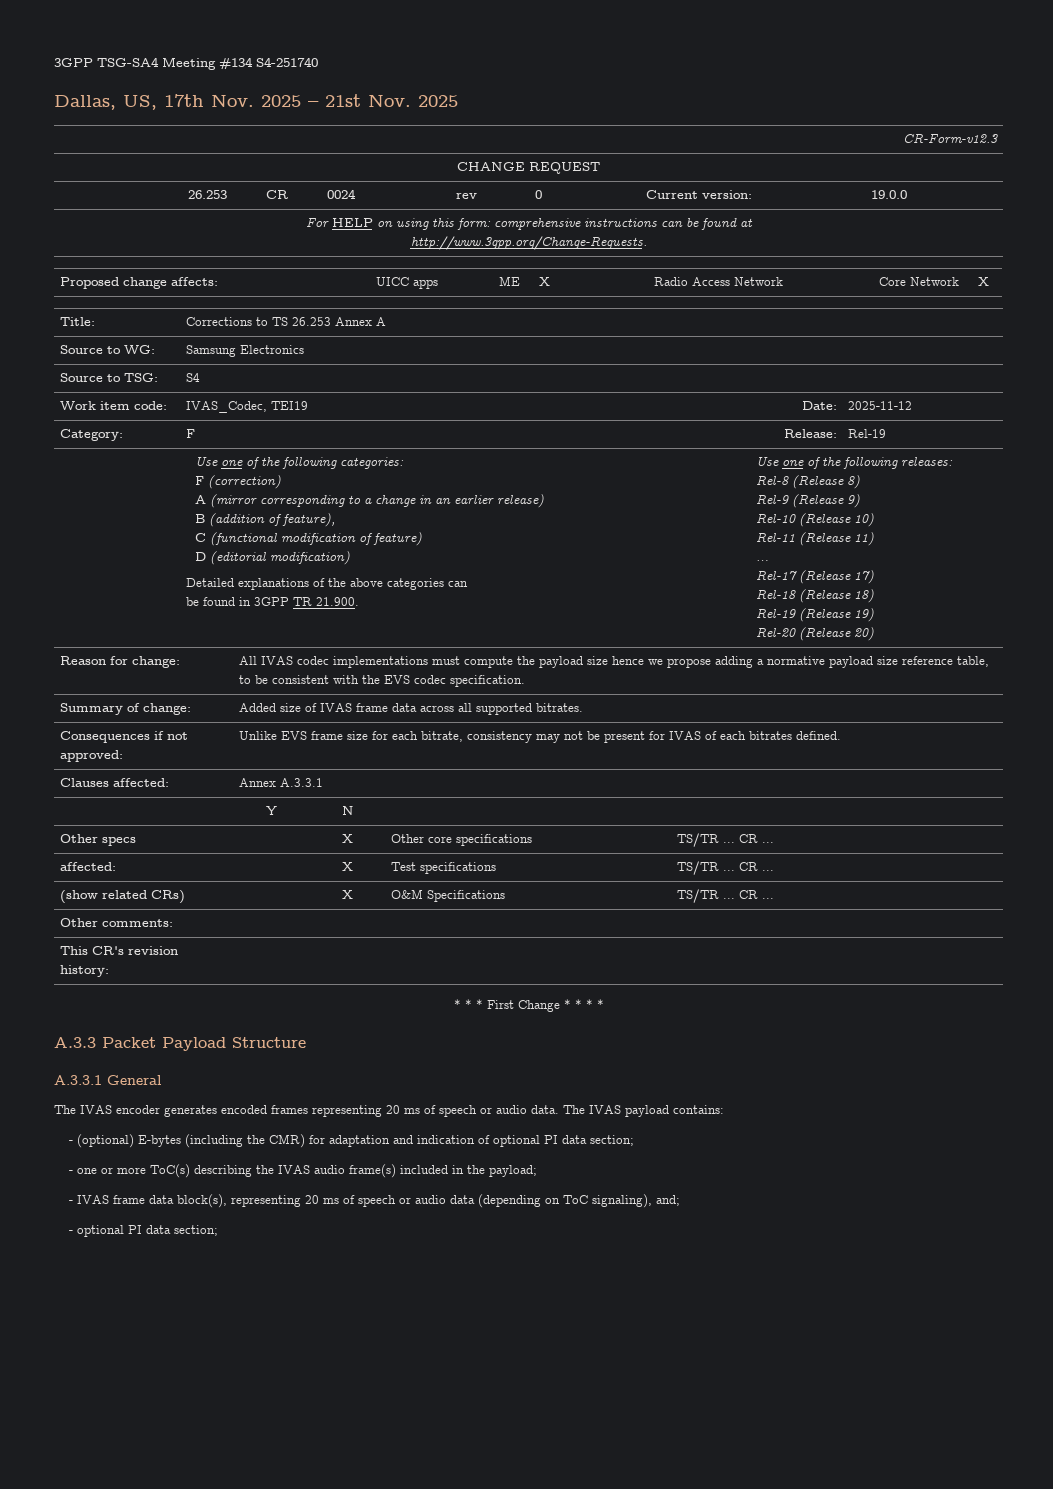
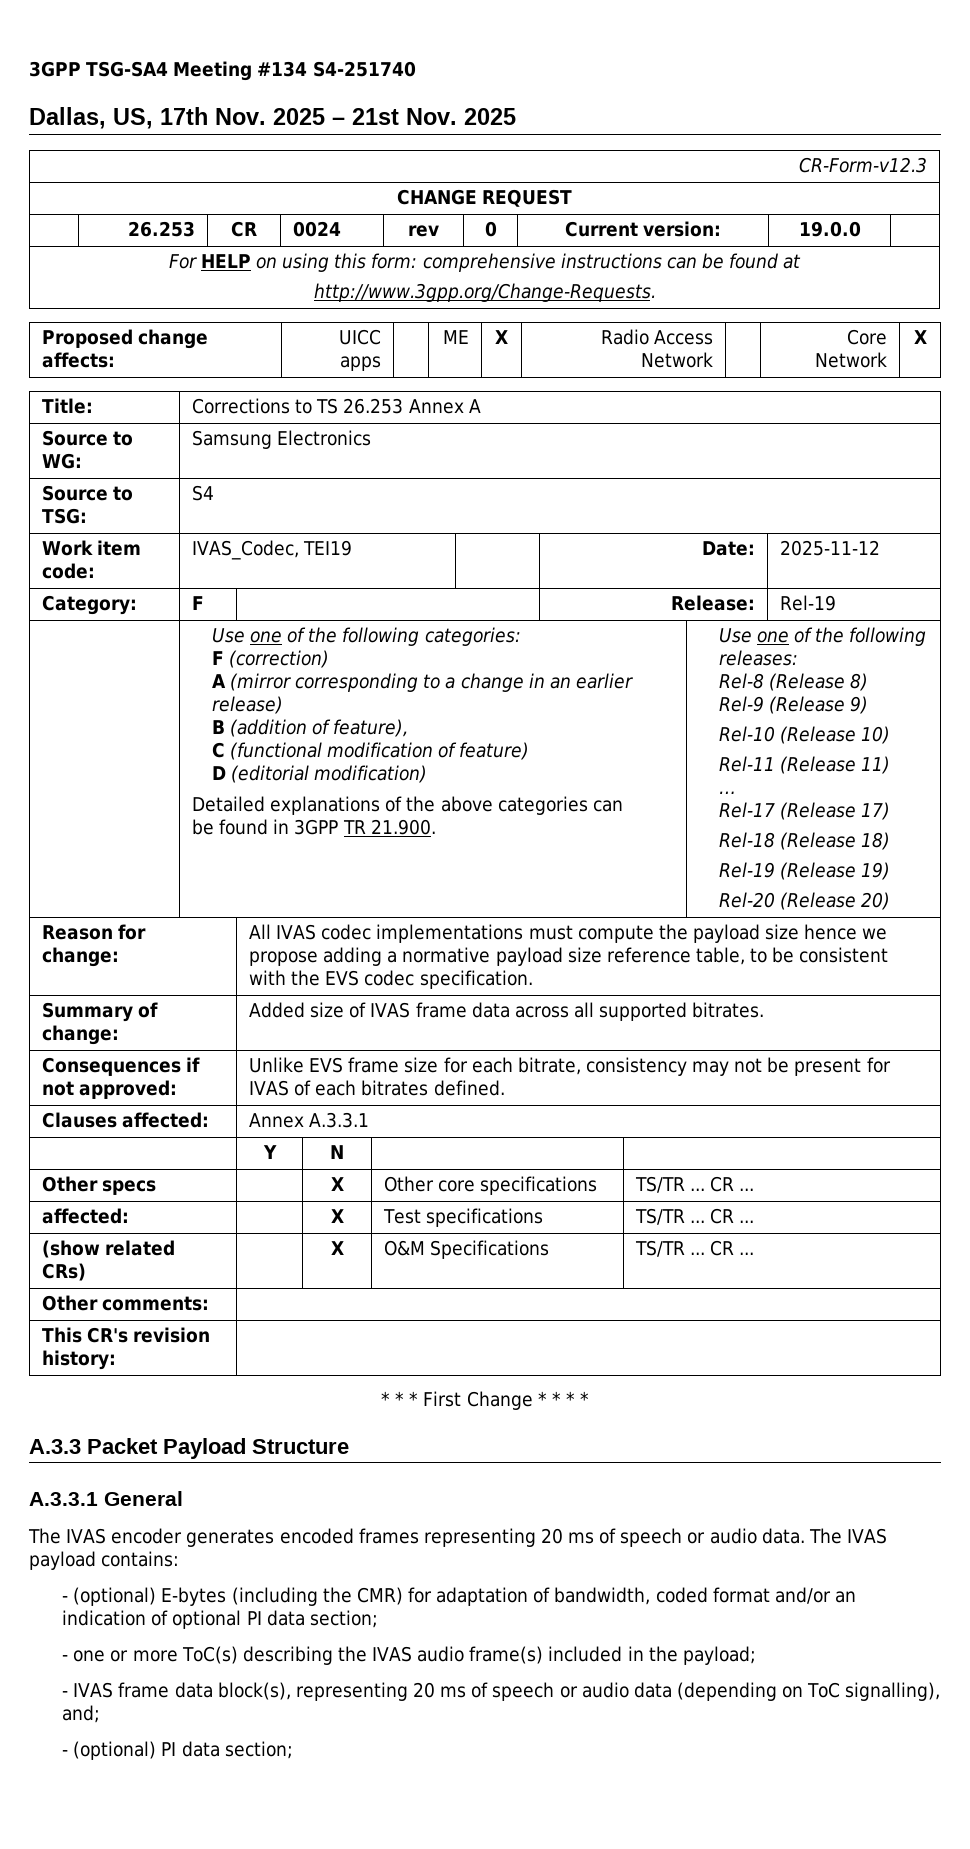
[393,1135,414,1144] and -> [533,1587,856,1605] of bandwidth, coded format and/or an
[592,1194,653,1208] signaling), -> [845,1682,941,1701] signalling),
[77,1225,125,1237] optional -> [73,1741,157,1760] (optional)

